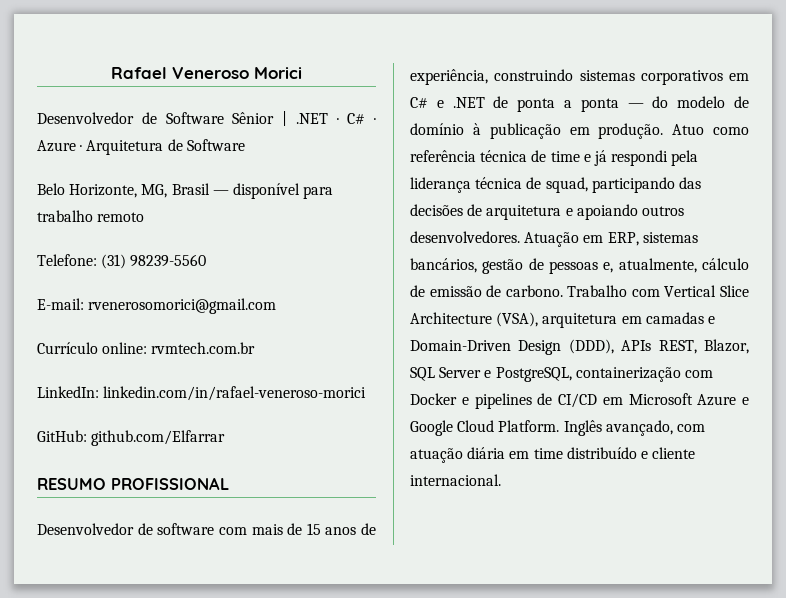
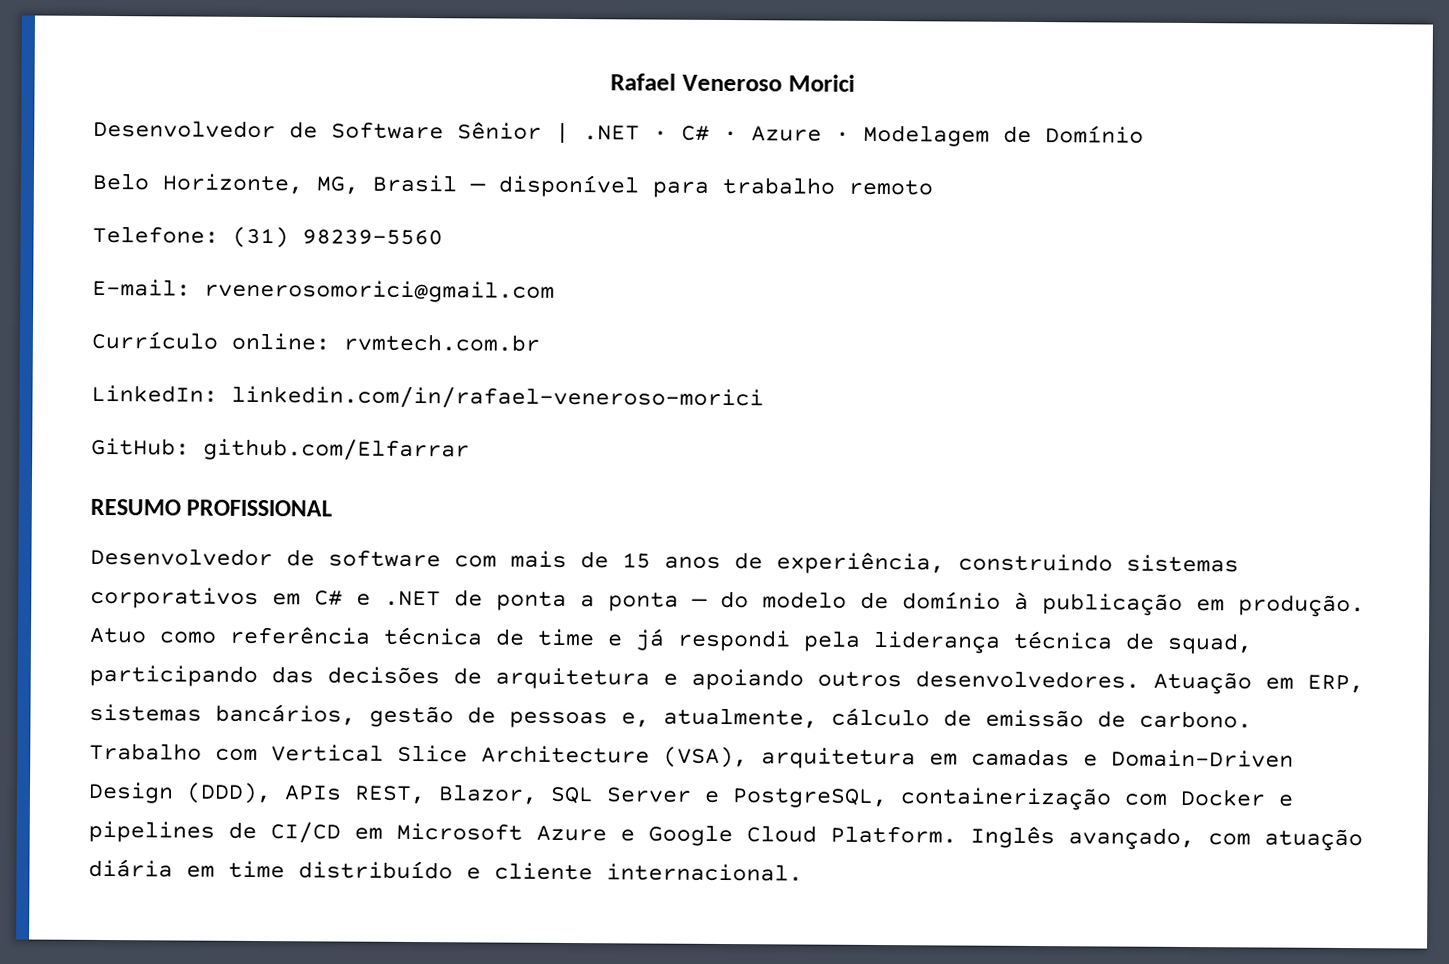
[86,139,245,155] Arquitetura de Software -> [863,124,1144,147] Modelagem de Domínio

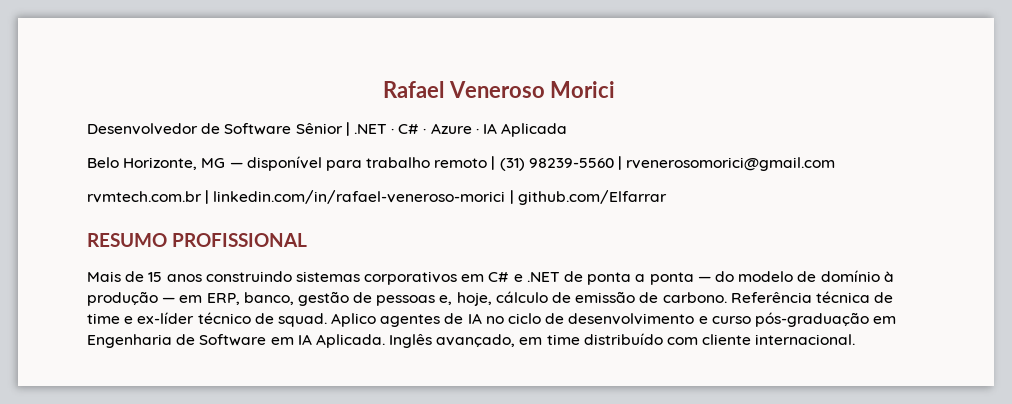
[863,124,1144,147] Modelagem de Domínio -> [483,123,568,137] IA Aplicada
[316,174,457,195] MG, Brasil -> [201,158,226,168] MG
[92,225,219,244] // Telefone: -> [491,156,496,170] |
[92,278,191,297] // E-mail: -> [618,156,623,170] |
[91,330,330,351] Currículo online: -> (836, 164) none
[91,384,218,403] // LinkedIn: -> [205,190,210,204] |
[91,437,190,456] // GitHub: -> [509,190,514,204] |
[90,547,567,568] Desenvolvedor de software com mais -> [87,271,121,282] Mais
[734,551,945,575] de experiência, -> (202, 278) none
[1042,593,1365,618] [89,625,1253,655] [89,664,1364,695] [89,703,356,726] publicação em produção. Atuo como referência técnica de time e já respondi pela liderança técnica de squad, participando das decisões de arquitetura e apoiando outros desenvolvedores. Atuação em ERP, sistemas bancários, -> [87,291,294,306] produção — em ERP, banco,
[663,707,818,729] atualmente, -> [456,292,492,306] hoje,
[89,742,1294,770] [88,781,1293,811] [88,820,1363,852] [88,858,173,878] Trabalho com Vertical Slice Architecture (VSA), arquitetura em camadas e Domain-Driven Design (DDD), APIs REST, Blazor, SQL Server e PostgreSQL, containerização com Docker e pipelines de CI/CD em Microsoft Azure e Google Cloud Platform. Inglês avançado, com atuação diária -> [730,291,894,303] [87,312,897,327] [87,334,516,348] Referência técnica de time e ex-líder técnico de squad. Aplico agentes de IA no ciclo de desenvolvimento e curso pós-graduação em Engenharia de Software em IA Aplicada. Inglês avançado,
[466,867,481,880] e -> [667,337,699,345] com

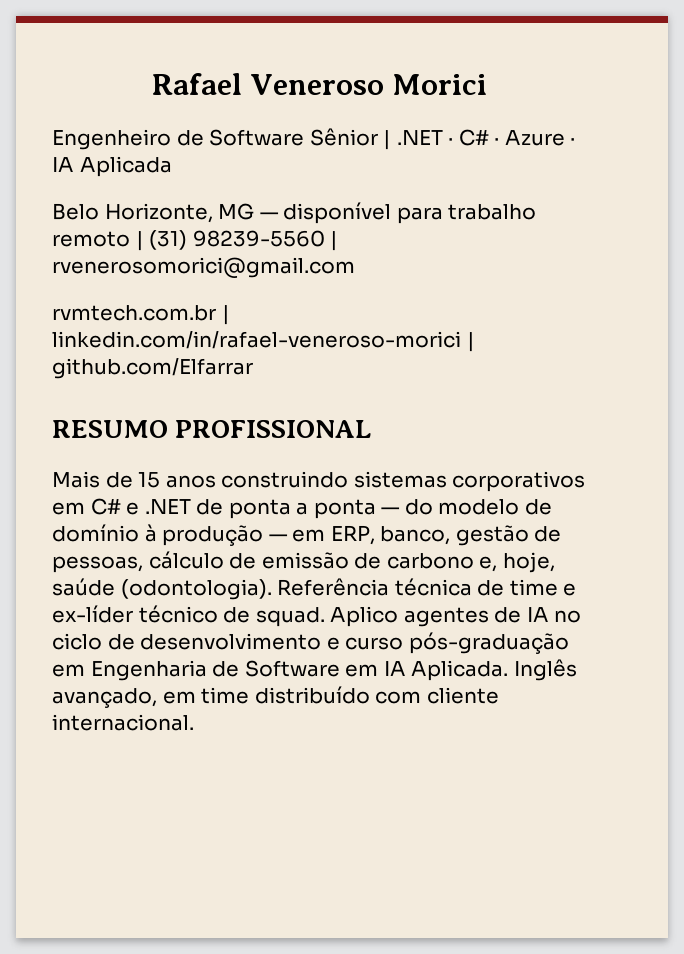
[87,123,198,135] Desenvolvedor -> [52,129,171,150] Engenheiro
[376,292,492,306] pessoas e, hoje, -> [52,556,143,573] pessoas,
[662,292,727,303] carbono. -> [386,552,555,573] [52,578,272,600] carbono e, hoje, saúde (odontologia).

